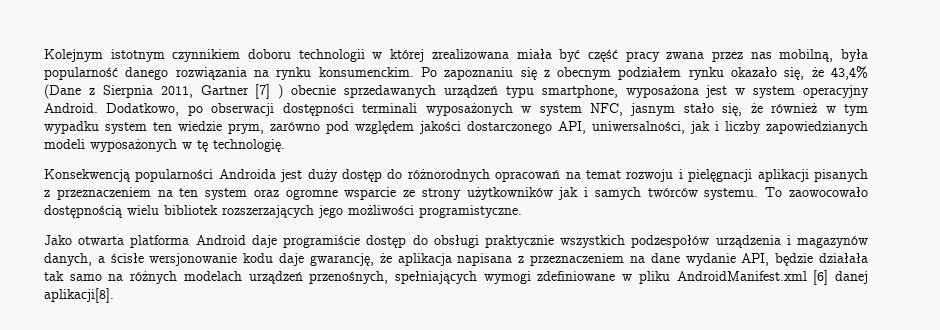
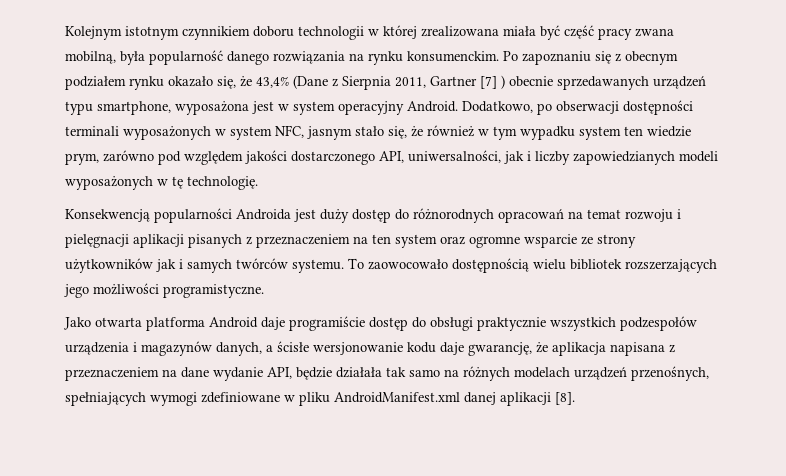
[711,51,772,62] przez nas -> (674, 32) none
[813,270,868,285] [44,288,114,303] [6] danej aplikacji[8]. -> [464,392,575,406] danej aplikacji [8].

